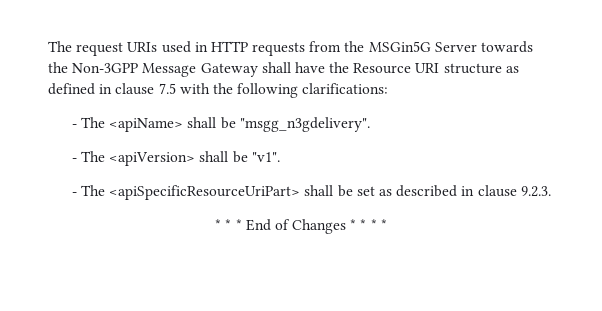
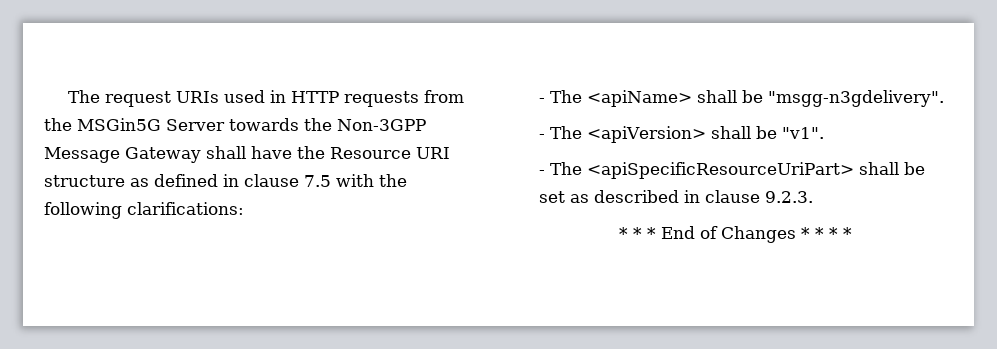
[239,117,370,132] "msgg_n3gdelivery". -> [768,90,945,107] "msgg-n3gdelivery".

